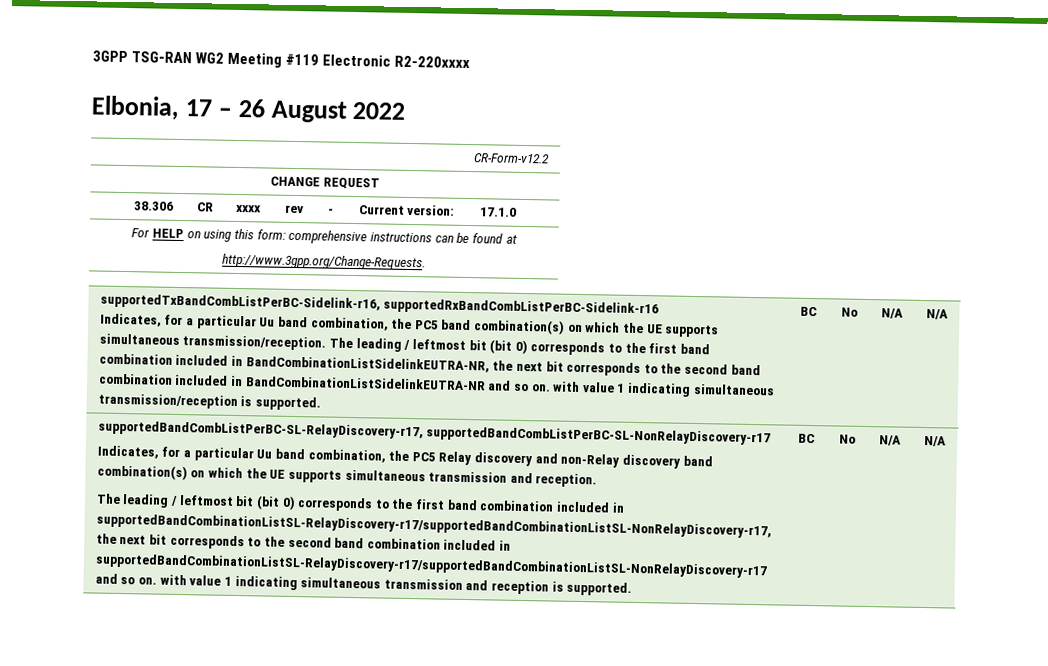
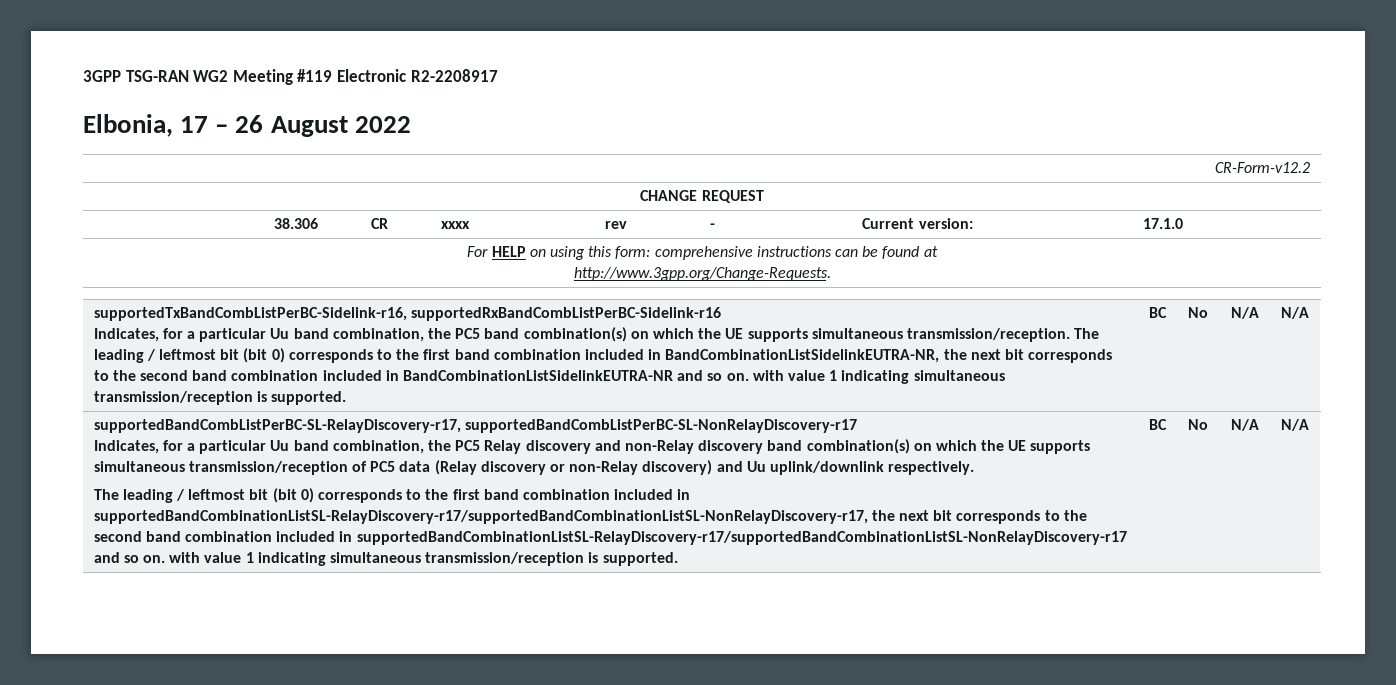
[394,55,471,69] R2-220xxxx -> [410,69,498,82] R2-2208917
[428,471,598,488] transmission and reception. -> [188,460,975,475] transmission/reception of PC5 data (Relay discovery or non-Relay discovery) and Uu uplink/downlink respectively.
[383,578,550,595] transmission and reception -> [425,552,585,566] transmission/reception

